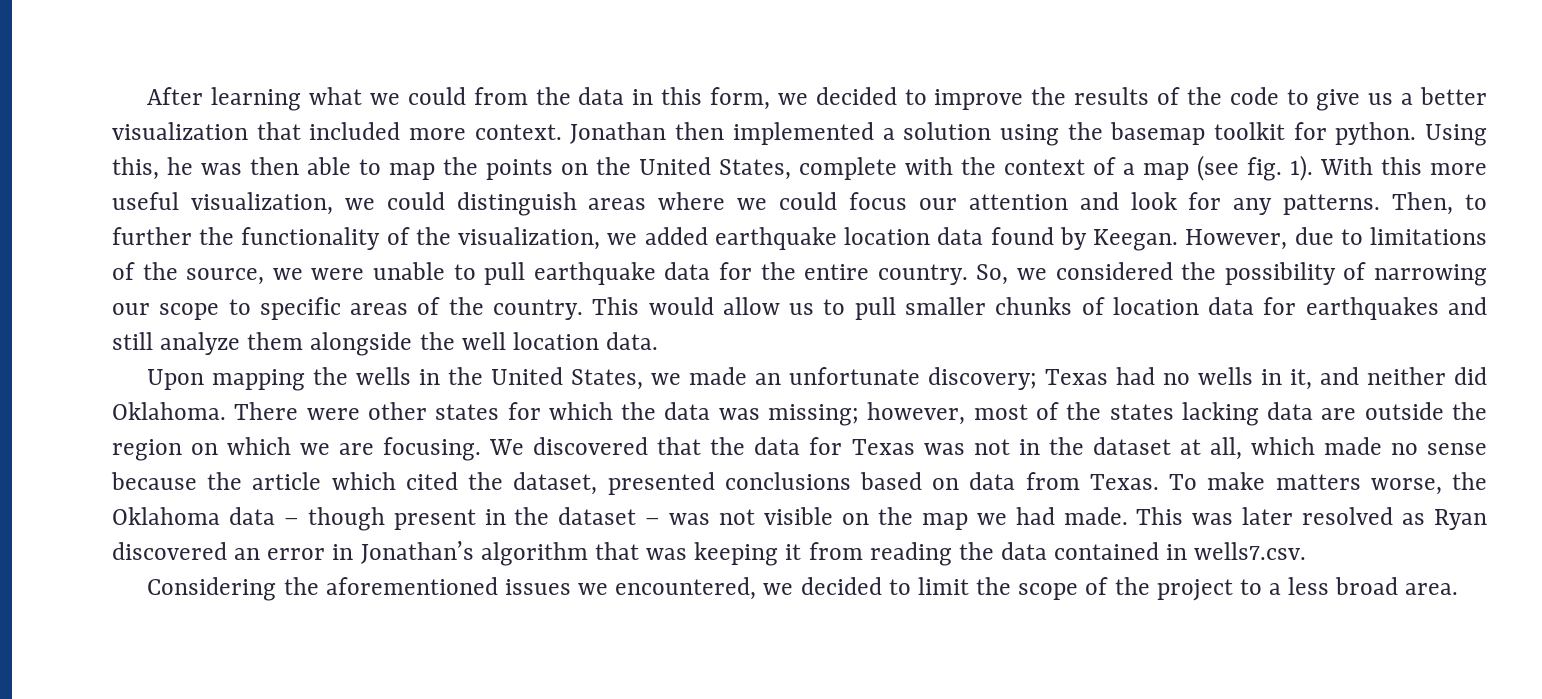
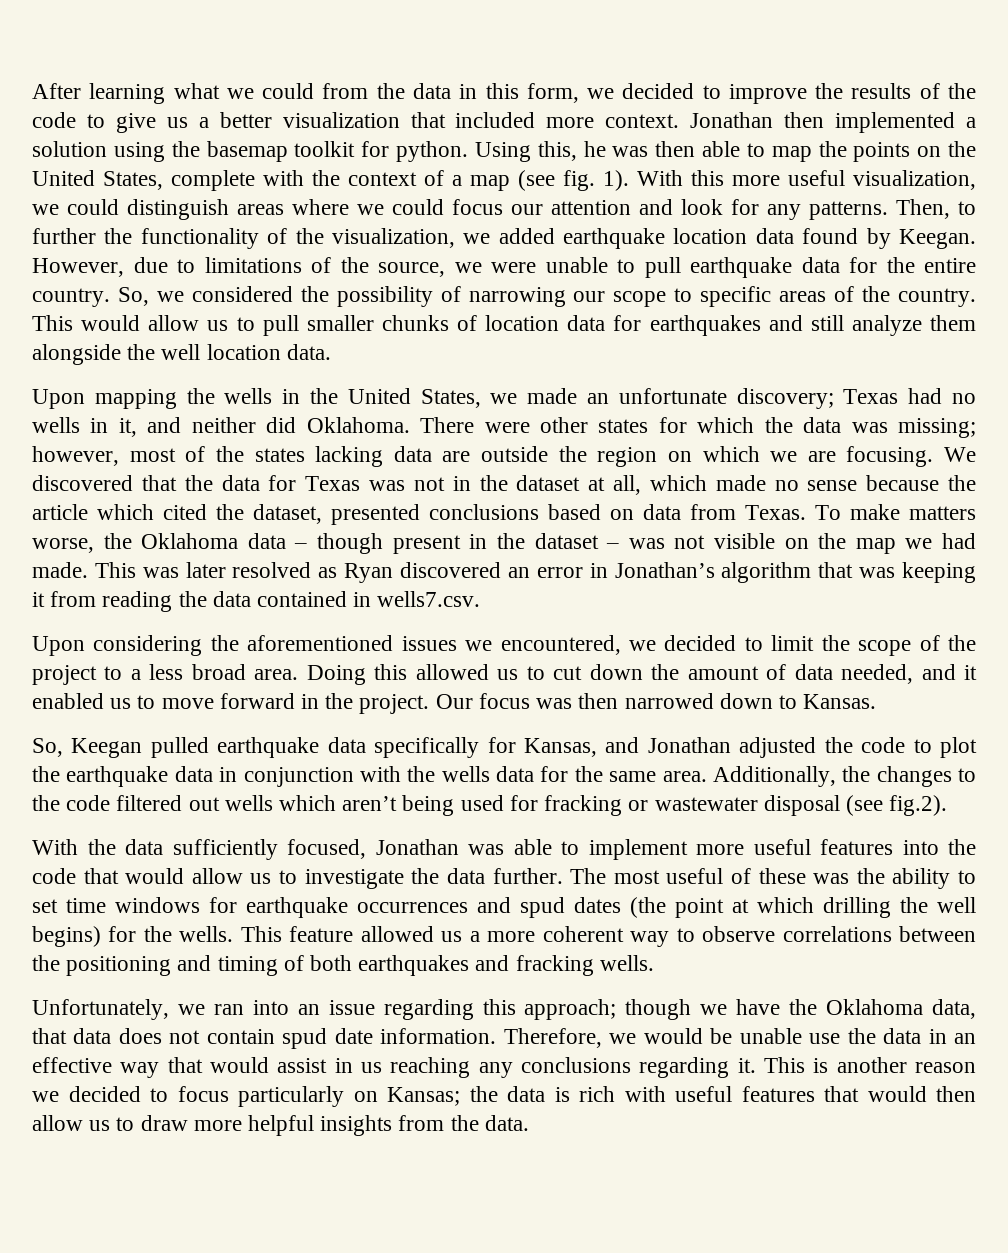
[147,577,277,601] Considering -> [32,635,203,656] Upon considering
(1459, 589) none -> [306,664,978,685] [32,693,877,714] [32,737,978,758] [32,766,976,787] [32,795,948,816] [32,839,976,860] [32,868,976,889] [32,897,976,918] [32,926,976,947] [32,955,654,976] [32,999,977,1020] [32,1028,977,1049] [32,1057,977,1078] [32,1086,976,1107] [32,1115,529,1136] Doing this allowed us to cut down the amount of data needed, and it enabled us to move forward in the project. Our focus was then narrowed down to Kansas. // So, Keegan pulled earthquake data specifically for Kansas, and Jonathan adjusted the code to plot the earthquake data in conjunction with the wells data for the same area. Additionally, the changes to the code filtered out wells which aren’t being used for fracking or wastewater disposal (see fig.2). // With the data sufficiently focused, Jonathan was able to implement more useful features into the code that would allow us to investigate the data further. The most useful of these was the ability to set time windows for earthquake occurrences and spud dates (the point at which drilling the well begins) for the wells. This feature allowed us a more coherent way to observe correlations between the positioning and timing of both earthquakes and fracking wells. // Unfortunately, we ran into an issue regarding this approach; though we have the Oklahoma data, that data does not contain spud date information. Therefore, we would be unable use the data in an effective way that would assist in us reaching any conclusions regarding it. This is another reason we decided to focus particularly on Kansas; the data is rich with useful features that would then allow us to draw more helpful insights from the data.

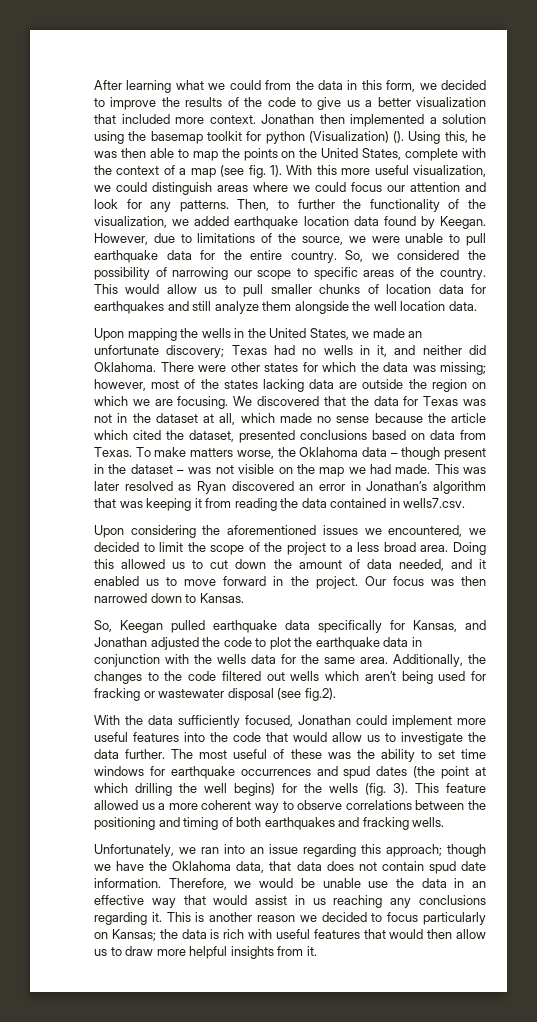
[395,141,468,162] python. -> [265,131,405,144] python (Visualization) ().
[468,839,579,855] was able to -> [356,715,387,725] could
[179,926,234,942] wells. -> [329,783,408,796] wells (fig. 3).
[450,1115,529,1131] the data. -> [306,946,317,956] it.

